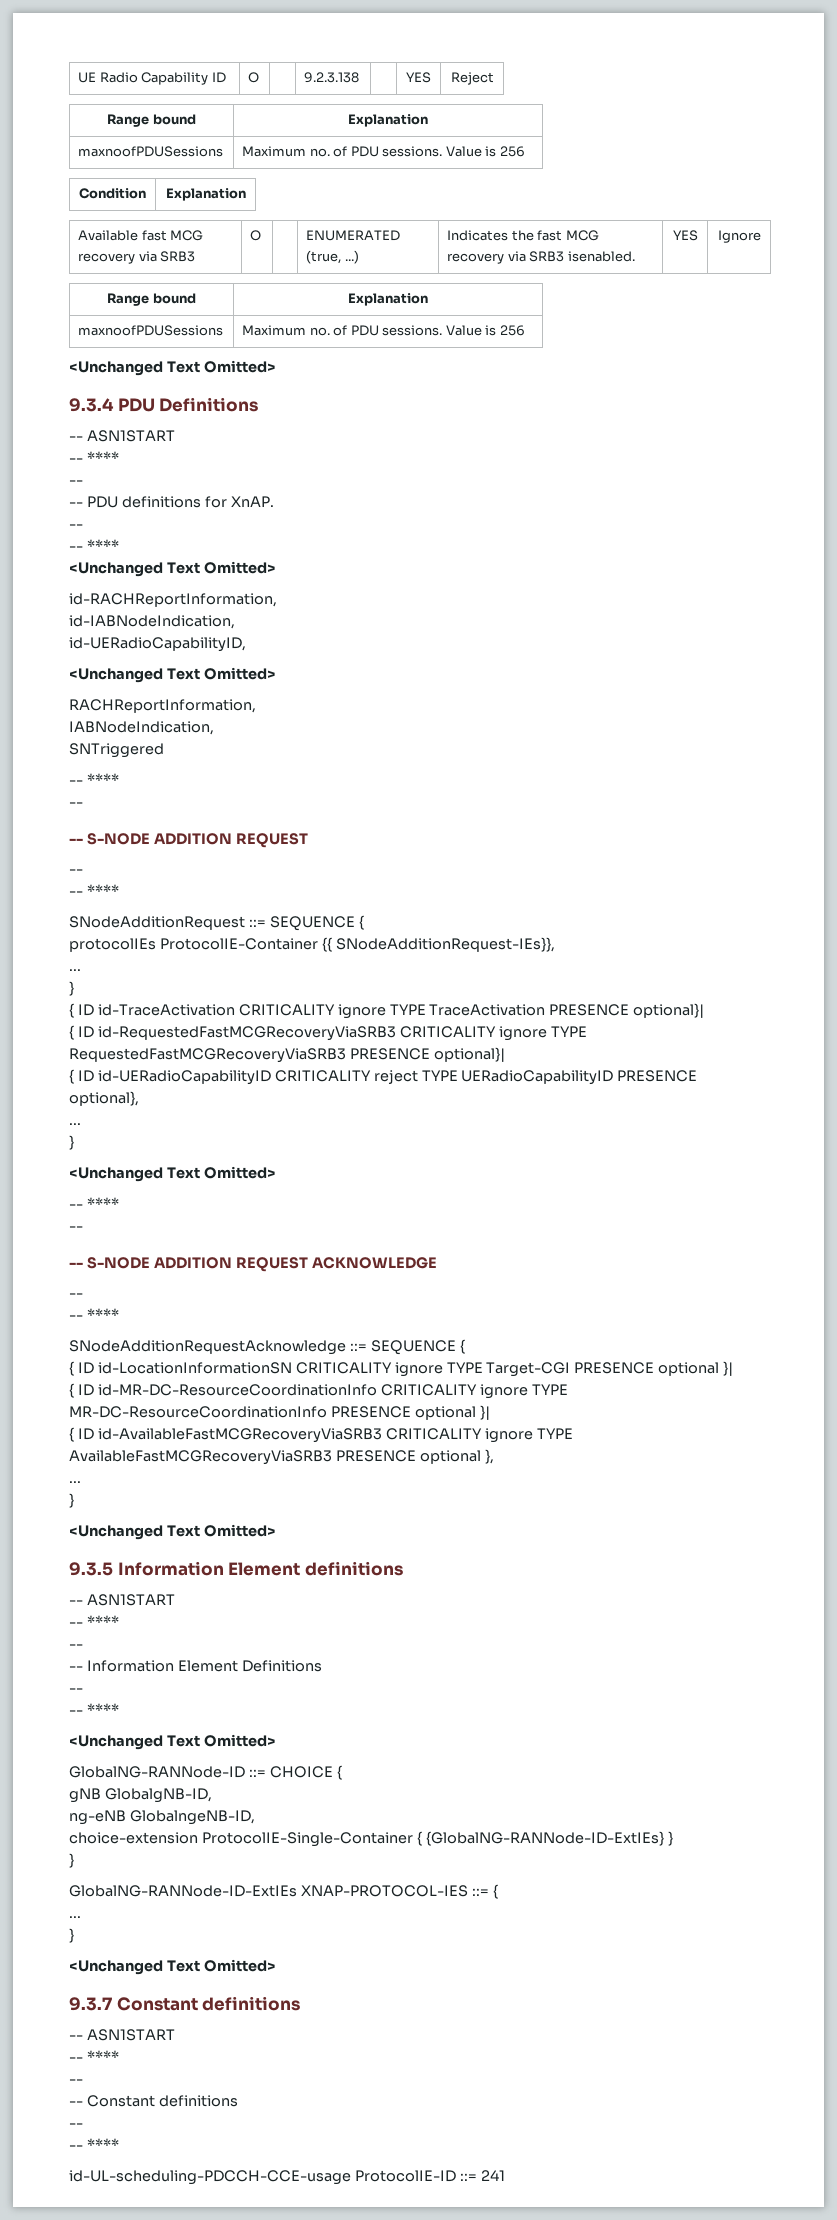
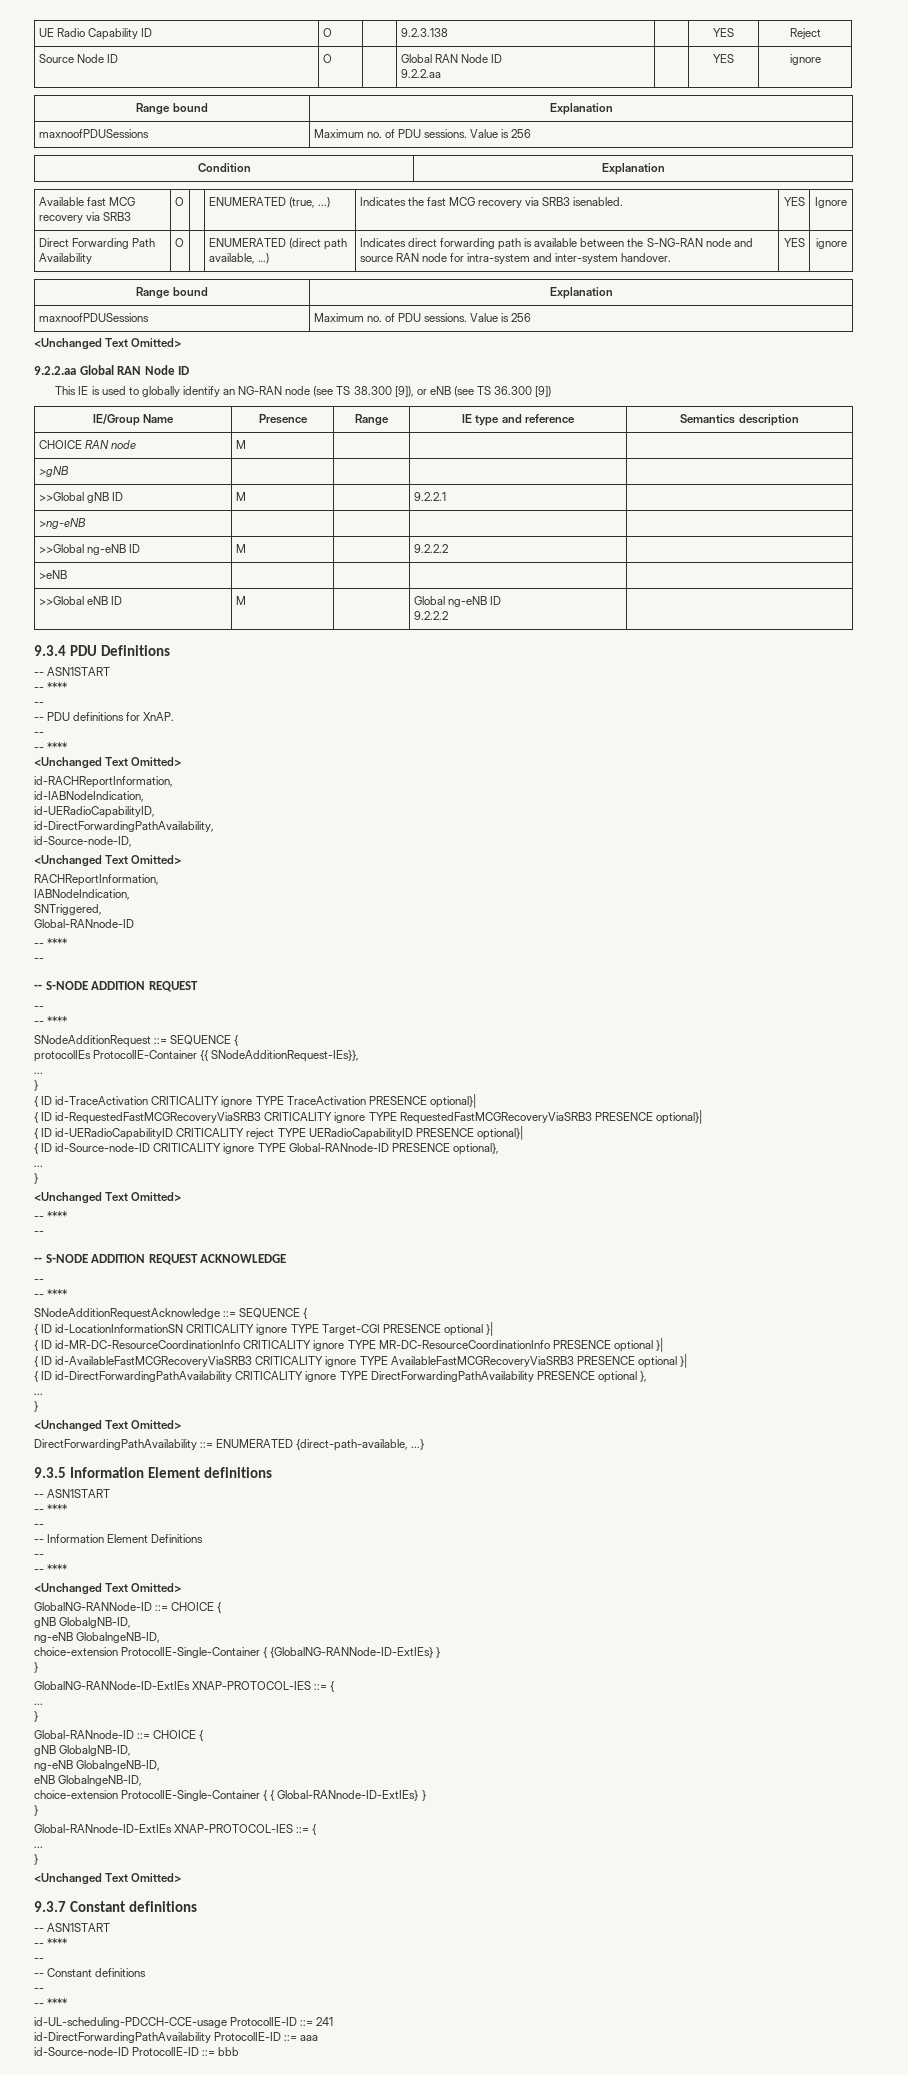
(494, 78) none -> [38,54,118,63] [322,54,332,63] [400,54,503,63] [400,69,441,78] [713,54,734,63] [789,54,821,65] // Source Node ID | O | | Global RAN Node ID // 9.2.2.aa | | YES | ignore
(761, 236) none -> [38,238,155,249] [38,253,92,264] [174,238,184,247] [208,238,347,250] [208,253,269,264] [359,238,753,250] [359,253,672,264] [783,238,805,247] [815,238,847,249] // Direct Forwarding Path Availability | O | | ENUMERATED (direct path available, …) | Indicates direct forwarding path is available between the S-NG-RAN node and source RAN node for intra-system and inter-system handover. | YES | ignore
(276, 366) none -> [34,365,190,375] [55,386,552,397] [92,414,175,426] [258,414,308,424] [355,414,389,426] [462,414,575,426] [680,414,799,426] [38,440,136,449] [235,440,246,449] [38,466,69,477] [38,492,123,503] [235,492,246,501] [413,492,446,501] [38,518,86,529] [38,544,140,555] [235,544,246,553] [413,544,448,553] [38,570,67,579] [38,596,122,605] [235,596,246,605] [413,596,501,607] [413,611,448,620] // 9.2.2.aa Global RAN Node ID // This IE is used to globally identify an NG-RAN node (see TS 38.300 [9]), or eNB (see TS 36.300 [9]) // IE/Group Name | Presence | Range | IE type and reference | Semantics description // CHOICE RAN node | M | | | // >gNB | | | | // >>Global gNB ID | M | | 9.2.2.1 | // >ng-eNB | | | | // >>Global ng-eNB ID | M | | 9.2.2.2 | // >eNB | | | | // >>Global eNB ID | M | | Global ng-eNB ID // 9.2.2.2 |
(246, 644) none -> [34,821,214,832] [34,836,132,847] // id-DirectForwardingPathAvailability, // id-Source-node-ID,
[69,743,164,758] SNTriggered -> [34,904,102,915] [34,919,134,928] SNTriggered, // Global-RANnode-ID
(698, 1076) none -> [476,1126,523,1140] [34,1143,450,1154] optional}| // { ID id-Source-node-ID CRITICALITY ignore TYPE Global-RANnode-ID PRESENCE
(481, 1457) none -> [679,1354,687,1368] [34,1371,637,1383] }| // { ID id-DirectForwardingPathAvailability CRITICALITY ignore TYPE DirectForwardingPathAvailability PRESENCE optional
(276, 1530) none -> [34,1439,425,1451] // DirectForwardingPathAvailability ::= ENUMERATED {direct-path-available, ...}
(74, 1935) none -> [34,1730,204,1741] [34,1745,132,1756] [34,1760,161,1771] [34,1775,143,1786] [34,1790,426,1801] [34,1805,38,1816] [34,1824,317,1835] [34,1846,43,1848] [34,1854,38,1865] // Global-RANnode-ID ::= CHOICE { // gNB GlobalgNB-ID, // ng-eNB GlobalngeNB-ID, // eNB GlobalngeNB-ID, // choice-extension ProtocolIE-Single-Container { { Global-RANnode-ID-ExtIEs} } // } // Global-RANnode-ID-ExtIEs XNAP-PROTOCOL-IES ::= { // ... // }
(505, 2175) none -> [34,2032,319,2043] [34,2047,240,2056] // id-DirectForwardingPathAvailability ProtocolIE-ID ::= aaa // id-Source-node-ID ProtocolIE-ID ::= bbb

